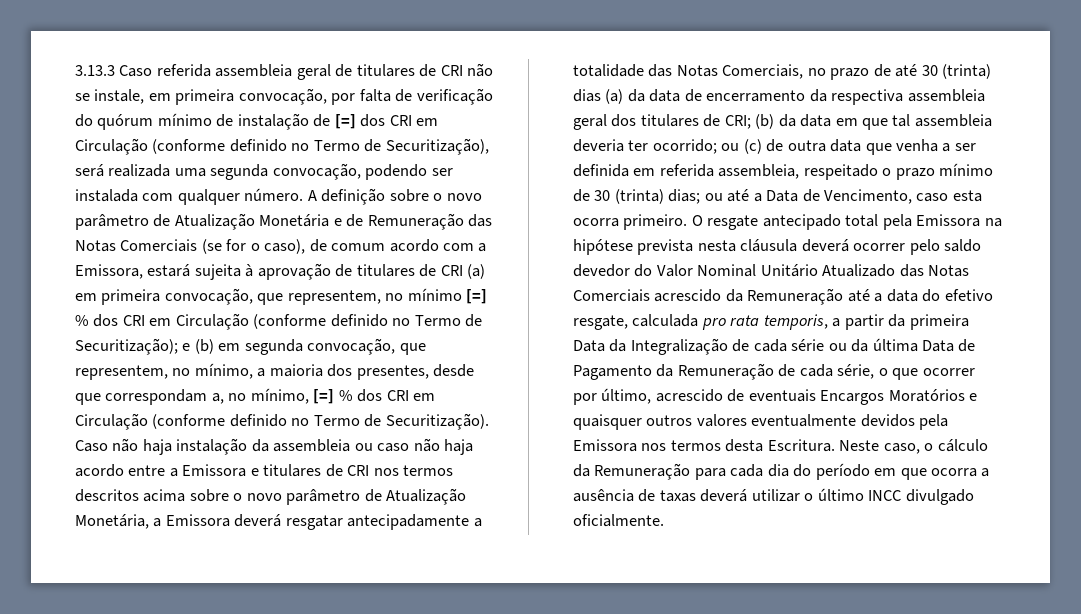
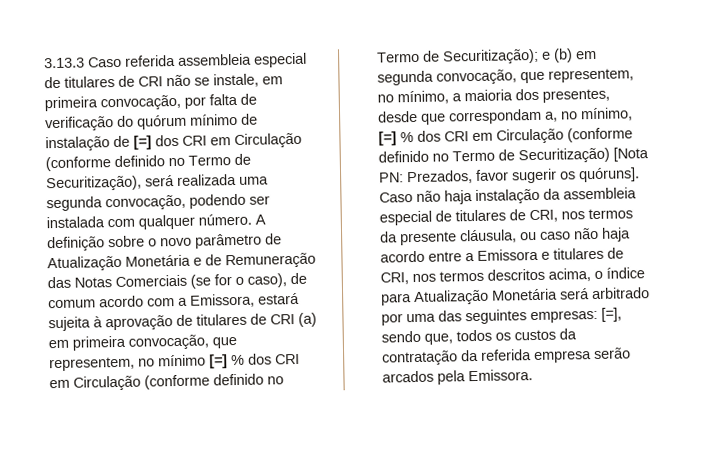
[296,64,331,80] geral -> [254,52,308,68] especial
[385,413,489,430] Securitização). -> [518,147,650,164] [379,167,641,185] Securitização) [Nota PN: Prezados, favor sugerir os quóruns].
(351, 445) none -> [379,208,634,226] [380,229,518,246] especial de titulares de CRI, nos termos da presente cláusula,
[347,465,370,476] CRI -> [380,272,410,285] CRI,
[143,488,467,505] [74,514,482,530] [572,64,992,80] [572,89,985,105] [572,114,992,130] [572,139,976,155] [572,163,994,180] [572,189,982,204] [572,214,1002,230] [572,239,982,255] [572,264,970,277] [572,288,993,305] [572,314,969,330] [572,338,976,355] [572,363,975,380] [572,388,978,405] [572,414,949,430] [572,439,988,454] [572,463,990,480] [572,488,974,505] [572,514,664,527] acima sobre o novo parâmetro de Atualização Monetária, a Emissora deverá resgatar antecipadamente a totalidade das Notas Comerciais, no prazo de até 30 (trinta) dias (a) da data de encerramento da respectiva assembleia geral dos titulares de CRI; (b) da data em que tal assembleia deveria ter ocorrido; ou (c) de outra data que venha a ser definida em referida assembleia, respeitado o prazo mínimo de 30 (trinta) dias; ou até a Data de Vencimento, caso esta ocorra primeiro. O resgate antecipado total pela Emissora na hipótese prevista nesta cláusula deverá ocorrer pelo saldo devedor do Valor Nominal Unitário Atualizado das Notas Comerciais acrescido da Remuneração até a data do efetivo resgate, calculada pro rata temporis, a partir da primeira Data da Integralização de cada série ou da última Data de Pagamento da Remuneração de cada série, o que ocorrer por último, acrescido de eventuais Encargos Moratórios e quaisquer outros valores eventualmente devidos pela Emissora nos termos desta Escritura. Neste caso, o cálculo da Remuneração para cada dia do período em que ocorra a ausência de taxas deverá utilizar o último INCC divulgado oficialmente. -> [548,267,646,282] [381,287,651,306] [381,307,623,326] [381,328,578,345] [382,347,632,366] [382,369,534,385] acima, o índice para Atualização Monetária será arbitrado por uma das seguintes empresas: [=], sendo que, todos os custos da contratação da referida empresa serão arcados pela Emissora.

